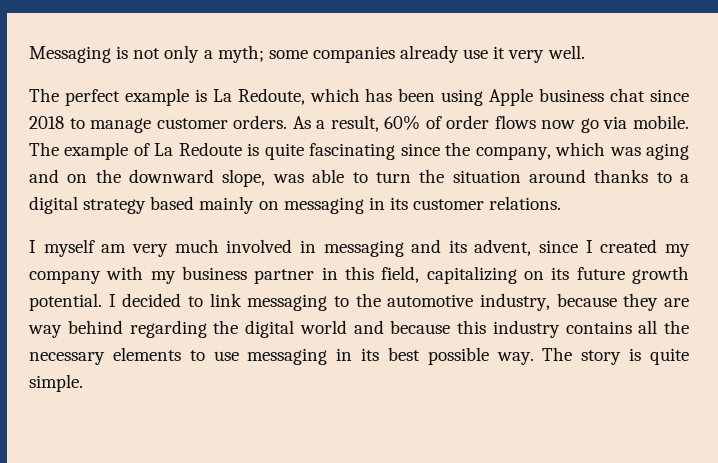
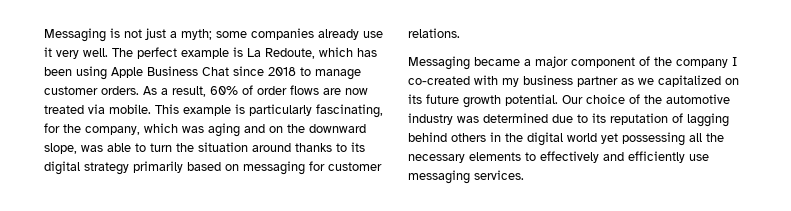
[164,45,200,63] only -> [145,28,166,40] just
(585, 52) // -> (108, 52) none
[539,88,646,102] business chat -> [147,66,229,76] Business Chat
[541,115,689,133] [29,142,440,160] now go via mobile. The example of La Redoute is quite fascinating since -> [323,88,368,95] [44,104,383,118] [44,123,60,133] are now treated via mobile. This example is particularly fascinating, for
[680,174,689,183] a -> [351,142,365,152] its
[150,196,562,214] [29,239,690,257] [29,266,517,284] based mainly on messaging in its customer relations. // I myself am very much involved in messaging and its advent, since I created my company with my business partner in this field, capitalizing -> [133,161,382,175] [408,28,460,38] [408,56,737,70] [408,75,721,87] primarily based on messaging for customer relations. // Messaging became a major component of the company I co-created with my business partner as we capitalized
[108,293,689,311] [28,320,632,338] I decided to link messaging to the automotive industry, because they are way behind regarding the digital world and because this industry contains -> [562,94,730,104] [408,113,729,127] [408,132,685,146] Our choice of the automotive industry was determined due to its reputation of lagging behind others in the digital world yet possessing
[213,347,689,365] [29,374,83,392] use messaging in its best possible way. The story is quite simple. -> [540,151,709,163] [408,170,524,184] effectively and efficiently use messaging services.

